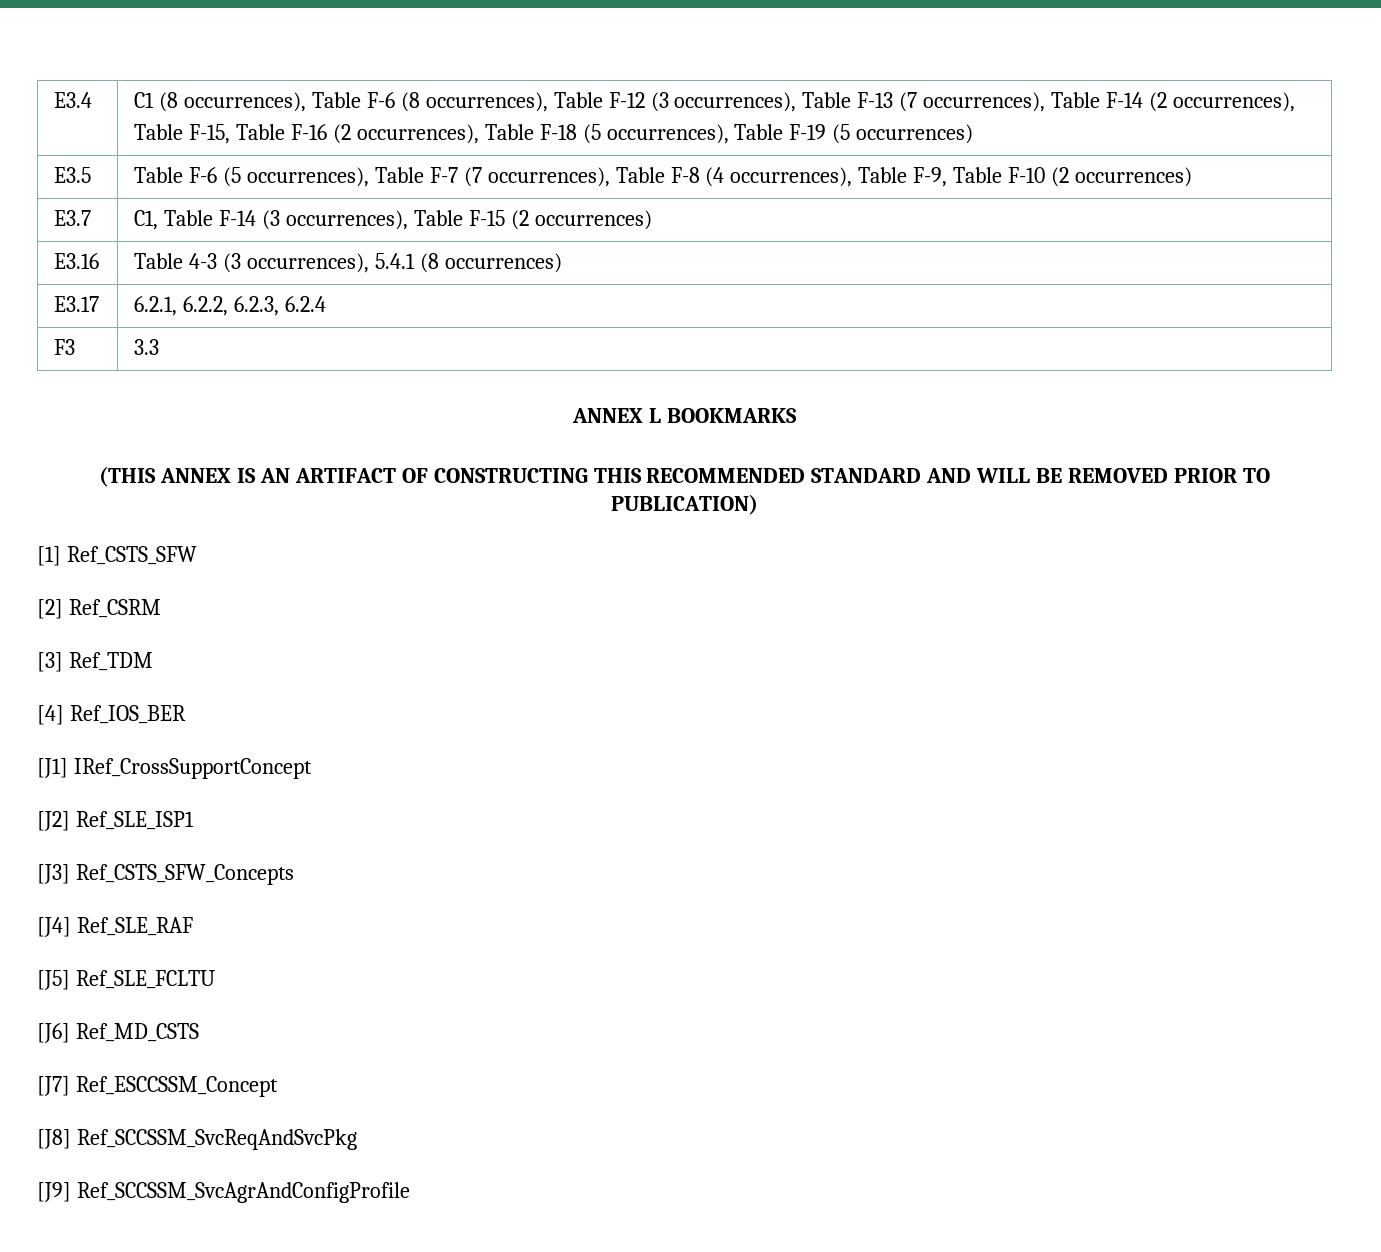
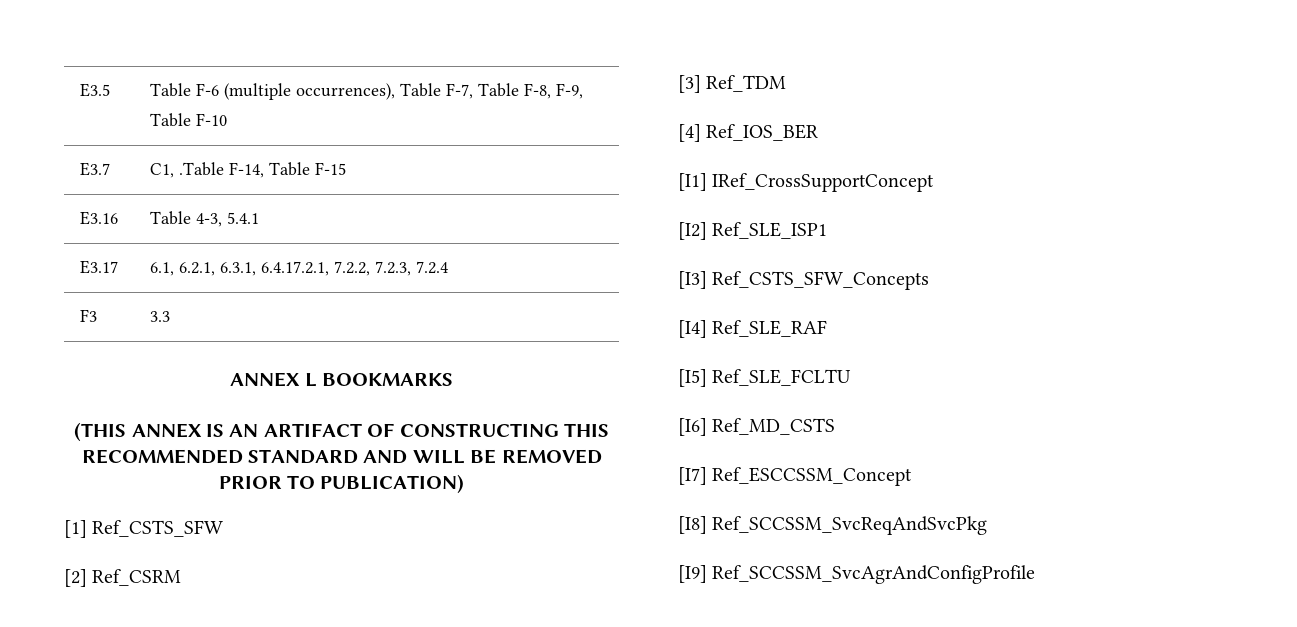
[54,92,93,108] [134,92,1295,112] [134,124,974,144] E3.4 | C1 (8 occurrences), Table F-6 (8 occurrences), Table F-12 (3 occurrences), Table F-13 (7 occurrences), Table F-14 (2 occurrences), Table F-15, Table F-16 (2 occurrences), Table F-18 (5 occurrences), Table F-19 (5 occurrences) // -> (79, 90) none
[222,167,908,187] (5 occurrences), Table F-7 (7 occurrences), Table F-8 (4 occurrences), Table -> [223,83,551,100] (multiple occurrences), Table F-7, Table F-8,
[1051,167,1193,187] (2 occurrences) -> (227, 119) none
[163,210,408,230] Table F-14 (3 occurrences), -> [178,162,264,178] .Table F-14,
[510,210,652,230] (2 occurrences) -> (346, 168) none
[188,253,369,273] 4-3 (3 occurrences), -> [195,213,222,227] 4-3,
[419,253,562,273] (8 occurrences) -> (259, 218) none
[134,296,326,316] 6.2.1, 6.2.2, 6.2.3, 6.2.4 -> [149,261,448,276] 6.1, 6.2.1, 6.3.1, 6.4.17.2.1, 7.2.2, 7.2.3, 7.2.4
[37,758,68,778] [J1] -> [678,173,707,191] [I1]
[37,811,70,831] [J2] -> [678,222,707,240] [I2]
[37,864,70,884] [J3] -> [678,271,707,289] [I3]
[37,917,71,937] [J4] -> [678,320,707,338] [I4]
[37,970,70,990] [J5] -> [678,369,707,387] [I5]
[37,1023,70,1043] [J6] -> [678,418,707,436] [I6]
[37,1076,70,1096] [J7] -> [678,467,707,485] [I7]
[37,1129,71,1149] [J8] -> [678,516,707,534] [I8]
[37,1182,71,1202] [J9] -> [678,565,707,583] [I9]

